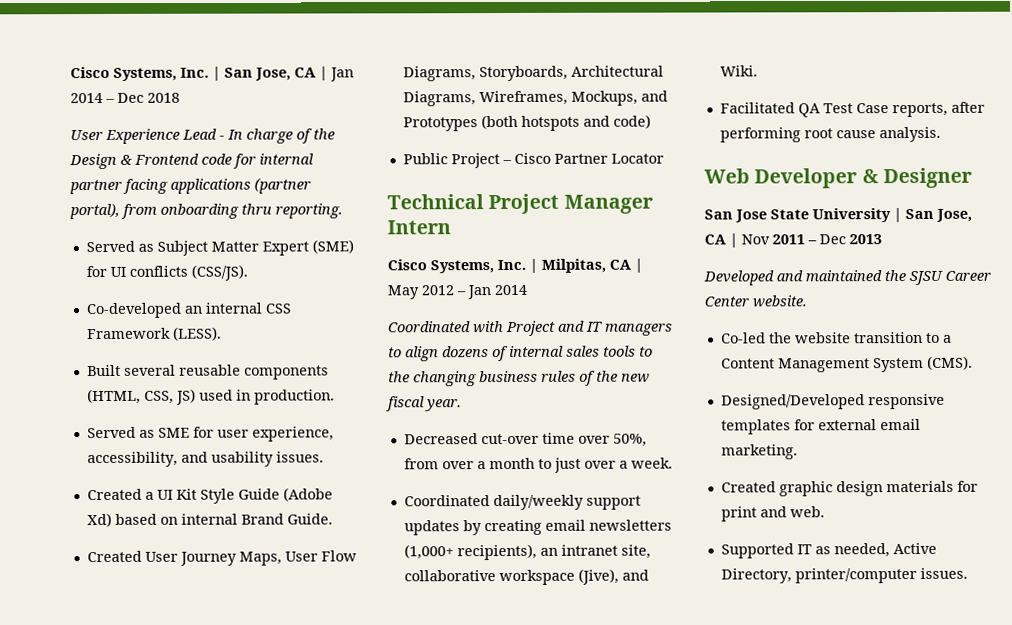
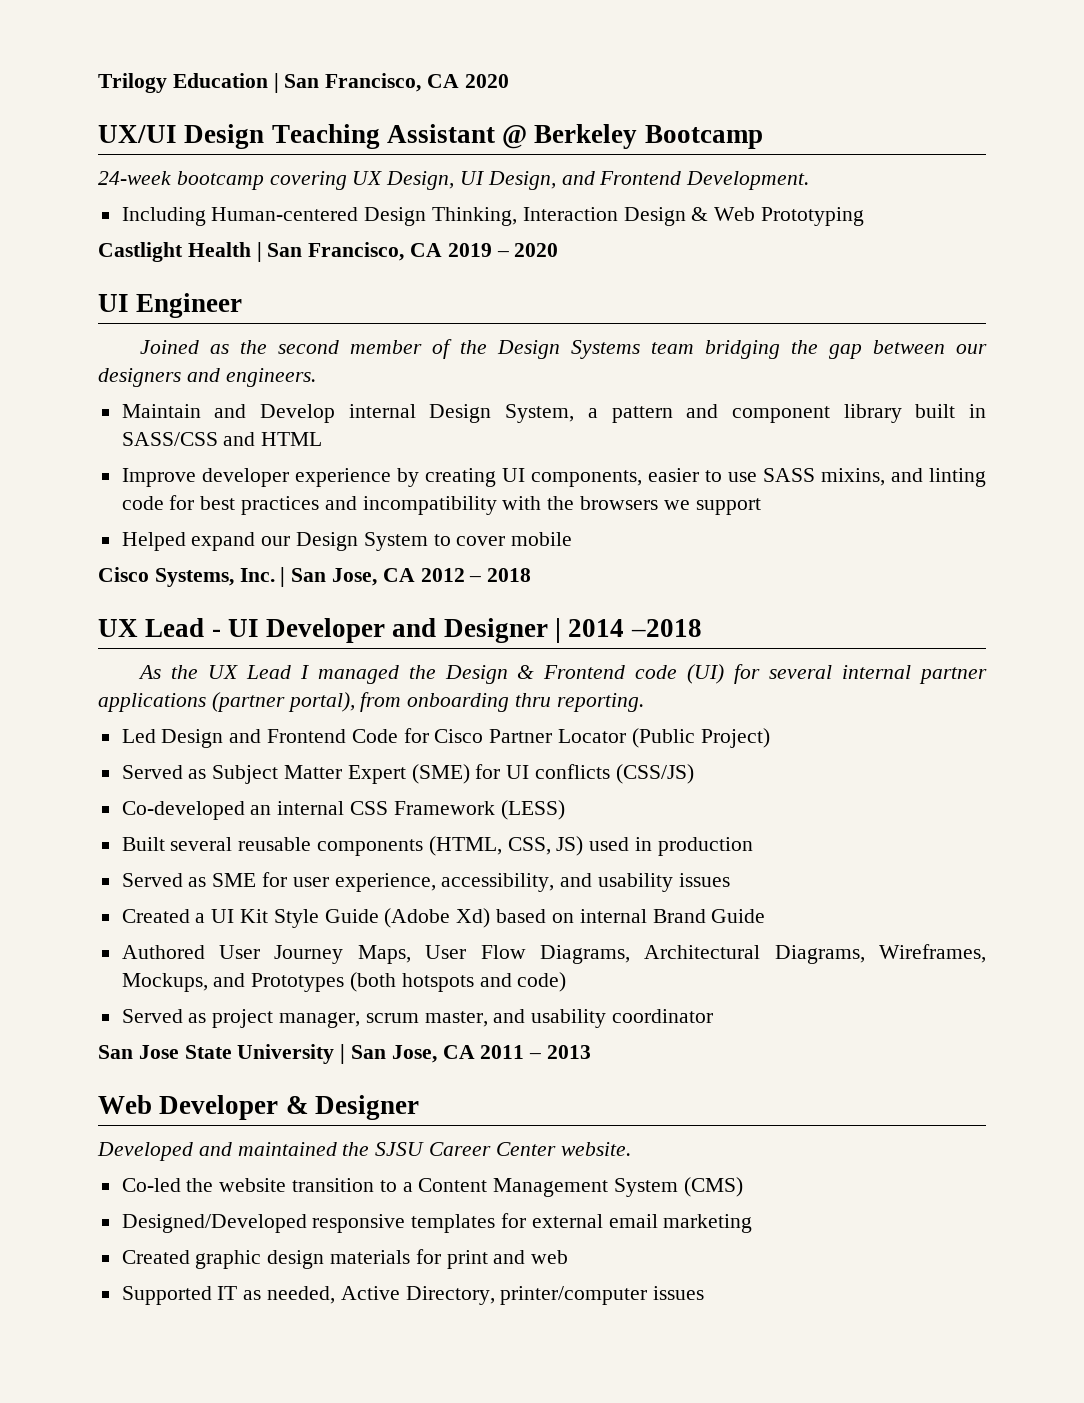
(70, 72) none -> [98,73,509,93] [98,124,763,149] [98,171,810,190] [121,207,865,226] [98,242,559,262] [98,293,243,318] [140,339,988,359] [98,368,316,387] [121,404,986,423] [121,432,323,446] [121,468,986,487] [121,495,761,515] [121,532,573,551] Trilogy Education | San Francisco, CA 2020 // UX/UI Design Teaching Assistant @ Berkeley Bootcamp // 24-week bootcamp covering UX Design, UI Design, and Frontend Development. // Including Human-centered Design Thinking, Interaction Design & Web Prototyping // Castlight Health | San Francisco, CA 2019 – 2020 // UI Engineer // Joined as the second member of the Design Systems team bridging the gap between our designers and engineers. // Maintain and Develop internal Design System, a pattern and component library built in SASS/CSS and HTML // Improve developer experience by creating UI components, easier to use SASS mixins, and linting code for best practices and incompatibility with the browsers we support // Helped expand our Design System to cover mobile //
[319,66,354,82] [70,92,180,104] [70,128,313,144] | Jan 2014 – Dec 2018 // User Experience Lead - In charge of -> [420,568,532,582] [98,618,702,643] [138,665,399,684] 2012 – 2018 // UX Lead - UI Developer and Designer | 2014 –2018 // As the UX Lead I managed
[232,153,256,169] for -> [687,664,833,684] (UI) for several
[122,178,168,194] facing -> (987, 675) none
(343, 211) none -> [121,728,770,748] // Led Design and Frontend Code for Cisco Partner Locator (Public Project)
[190,264,248,281] (CSS/JS). -> [615,764,694,784] (CSS/JS)
[172,326,222,341] (LESS). -> [500,800,565,820] (LESS)
[253,389,335,405] production. -> [657,837,753,856] production
[275,451,324,463] issues. -> [678,873,730,887] issues
[286,513,333,525] [86,550,142,563] Guide. // Created -> [711,909,766,923] [121,945,205,959] Guide // Authored
[478,65,568,82] Storyboards, -> (630, 954) none
[402,152,664,169] [387,193,653,215] [387,220,451,235] [387,258,643,274] [387,284,527,300] [388,320,673,336] [388,345,653,362] [388,370,650,387] [385,396,462,412] [403,432,647,447] [403,457,673,473] [403,494,641,511] [403,519,672,536] [403,543,651,561] [403,568,649,586] [719,65,758,77] [719,101,985,118] [719,126,941,143] [704,167,972,189] Public Project – Cisco Partner Locator // Technical Project Manager Intern // Cisco Systems, Inc. | Milpitas, CA | May 2012 – Jan 2014 // Coordinated with Project and IT managers to align dozens of internal sales tools to the changing business rules of the new fiscal year. // Decreased cut-over time over 50%, from over a month to just over a week. // Coordinated daily/weekly support updates by creating email newsletters (1,000+ recipients), an intranet site, collaborative workspace (Jive), and Wiki. // Facilitated QA Test Case reports, after performing root cause analysis. // Web Developer & Designer -> [121,1009,714,1028] Served as project manager, scrum master, and usability coordinator
[729,233,770,248] | Nov -> (475, 1052) none
[819,234,846,245] Dec -> (542, 1056) none
(882, 239) none -> [98,1095,419,1120] // Web Developer & Designer
[926,355,973,370] (CMS). -> [683,1177,743,1197] (CMS)
[720,444,798,460] marketing. -> [663,1214,753,1233] marketing
[789,506,825,518] web. -> [531,1250,569,1264] web
[919,567,968,579] issues. -> [653,1286,705,1300] issues

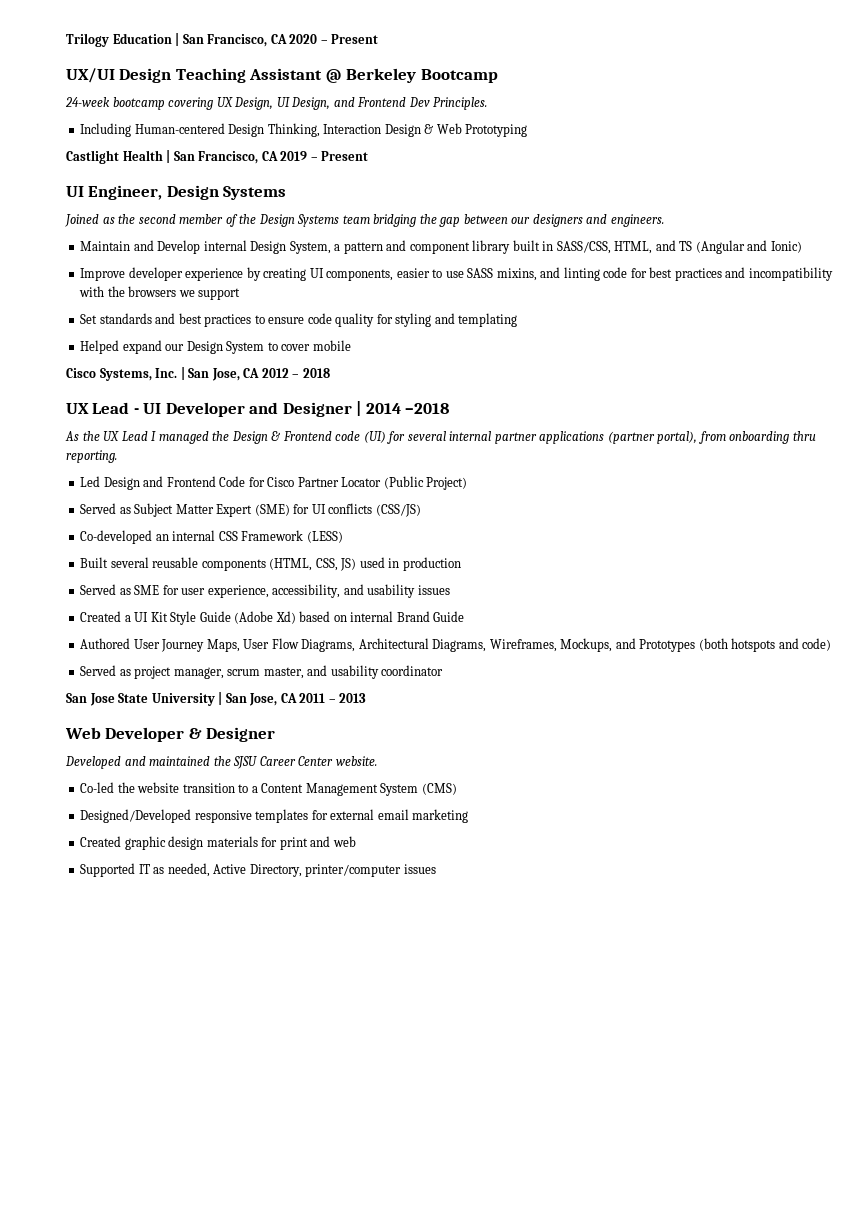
(509, 81) none -> [320,34,379,44] – Present
[686,171,810,190] Development. -> [408,97,488,110] Dev Principles.
[514,243,559,257] [98,293,243,318] 2020 // UI Engineer -> [321,151,369,161] [66,185,287,200] Present // UI Engineer, Design Systems
[121,432,323,446] SASS/CSS and HTML -> [556,240,802,254] SASS/CSS, HTML, and TS (Angular and Ionic)
(761, 506) none -> [80,313,518,327] // Set standards and best practices to ensure code quality for styling and templating

